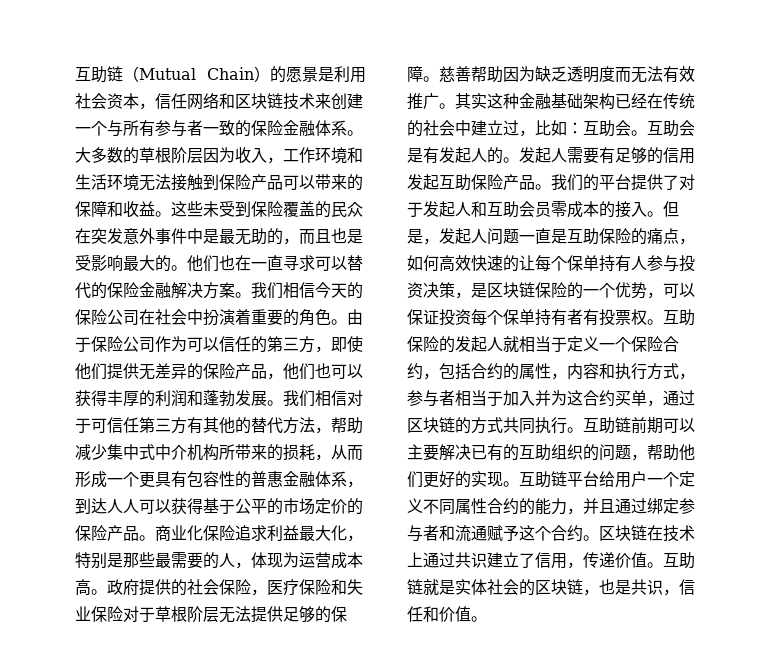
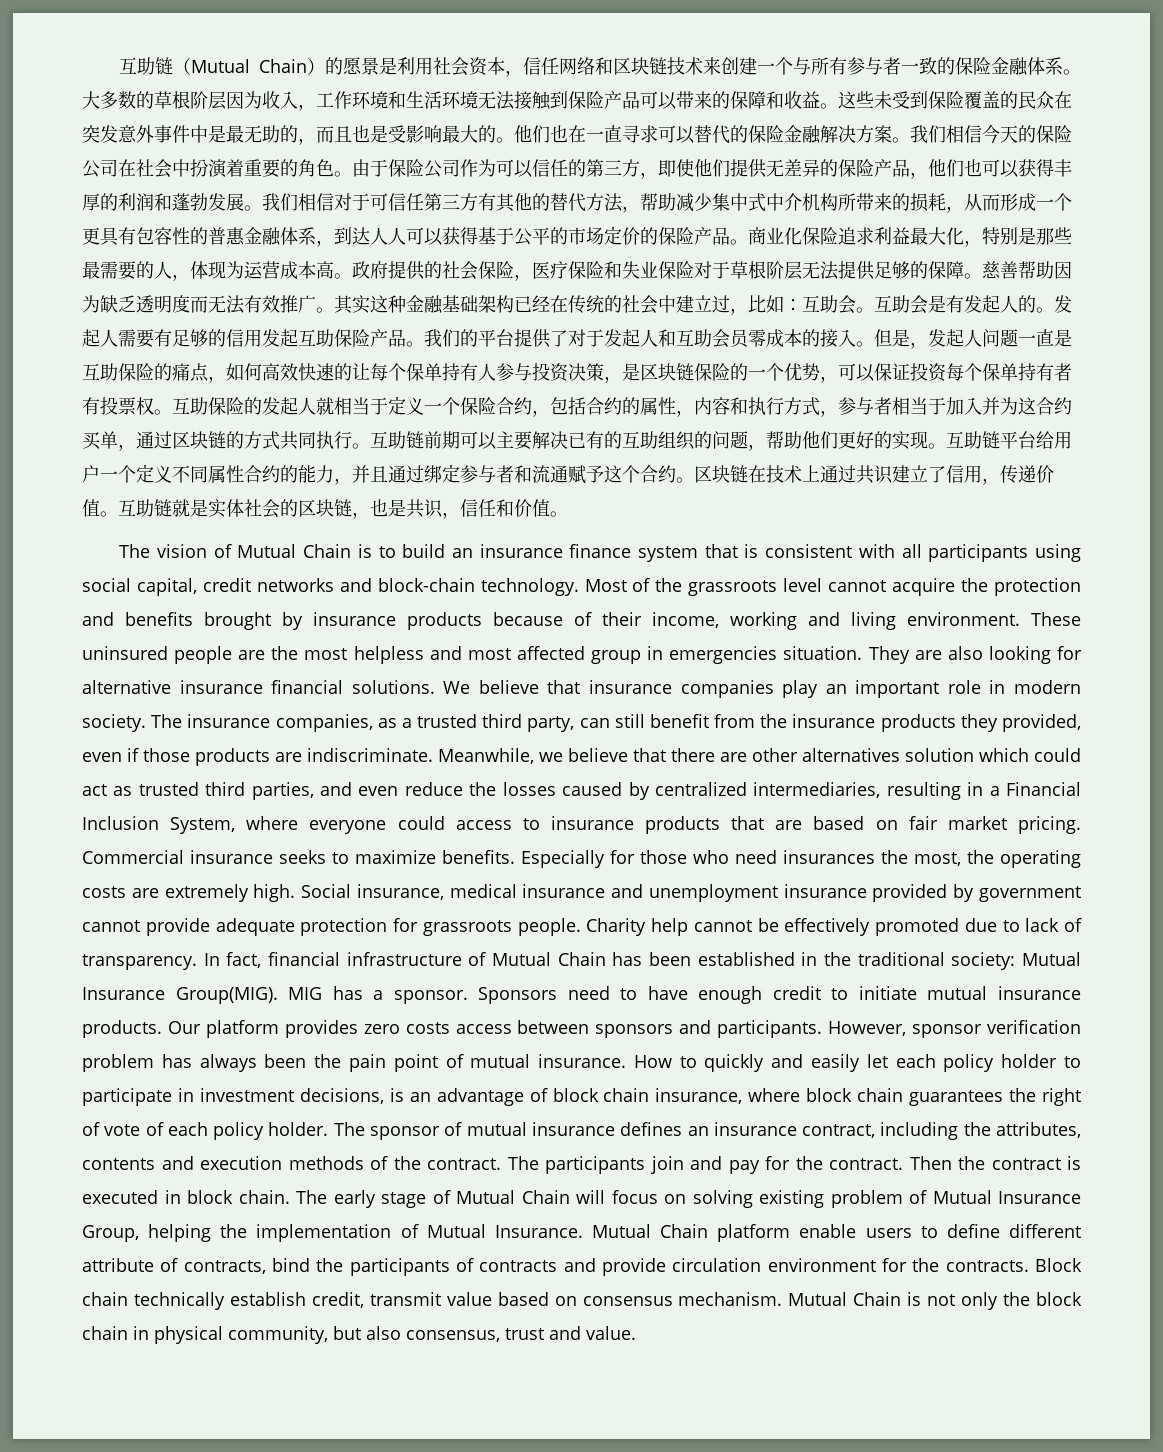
(487, 619) none -> [119,544,1081,562] [82,578,1082,596] [82,612,1081,630] [82,646,1082,664] [82,680,1081,698] [82,714,1081,732] [82,748,1081,766] [82,782,1081,800] [82,816,1081,834] [82,850,1081,868] [82,884,1081,902] [82,918,1082,936] [82,952,1081,970] [82,986,1081,1004] [82,1020,1081,1038] [82,1054,1081,1072] [82,1088,1081,1106] [82,1122,1081,1140] [82,1156,1081,1174] [82,1190,1081,1208] [82,1224,1081,1242] [82,1258,1083,1276] [82,1292,1082,1310] [82,1326,636,1344] // The vision of Mutual Chain is to build an insurance finance system that is consistent with all participants using social capital, credit networks and block-chain technology. Most of the grassroots level cannot acquire the protection and benefits brought by insurance products because of their income, working and living environment. These uninsured people are the most helpless and most affected group in emergencies situation. They are also looking for alternative insurance financial solutions. We believe that insurance companies play an important role in modern society. The insurance companies, as a trusted third party, can still benefit from the insurance products they provided, even if those products are indiscriminate. Meanwhile, we believe that there are other alternatives solution which could act as trusted third parties, and even reduce the losses caused by centralized intermediaries, resulting in a Financial Inclusion System, where everyone could access to insurance products that are based on fair market pricing. Commercial insurance seeks to maximize benefits. Especially for those who need insurances the most, the operating costs are extremely high. Social insurance, medical insurance and unemployment insurance provided by government cannot provide adequate protection for grassroots people. Charity help cannot be effectively promoted due to lack of transparency. In fact, financial infrastructure of Mutual Chain has been established in the traditional society: Mutual Insurance Group(MIG). MIG has a sponsor. Sponsors need to have enough credit to initiate mutual insurance products. Our platform provides zero costs access between sponsors and participants. However, sponsor verification problem has always been the pain point of mutual insurance. How to quickly and easily let each policy holder to participate in investment decisions, is an advantage of block chain insurance, where block chain guarantees the right of vote of each policy holder. The sponsor of mutual insurance defines an insurance contract, including the attributes, contents and execution methods of the contract. The participants join and pay for the contract. Then the contract is executed in block chain. The early stage of Mutual Chain will focus on solving existing problem of Mutual Insurance Group, helping the implementation of Mutual Insurance. Mutual Chain platform enable users to define different attribute of contracts, bind the participants of contracts and provide circulation environment for the contracts. Block chain technically establish credit, transmit value based on consensus mechanism. Mutual Chain is not only the block chain in physical community, but also consensus, trust and value.

